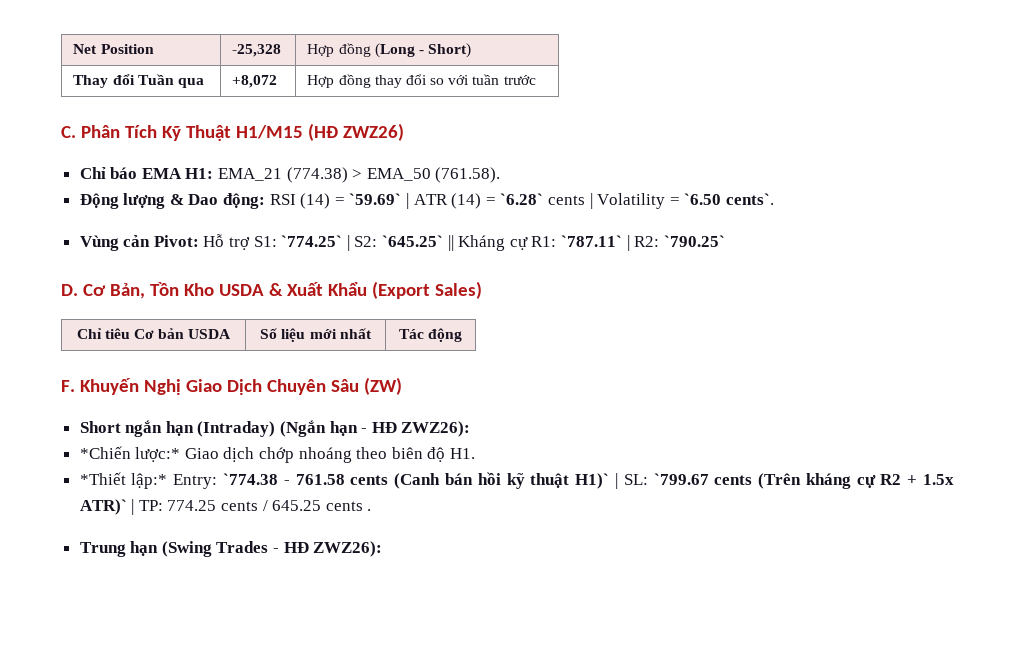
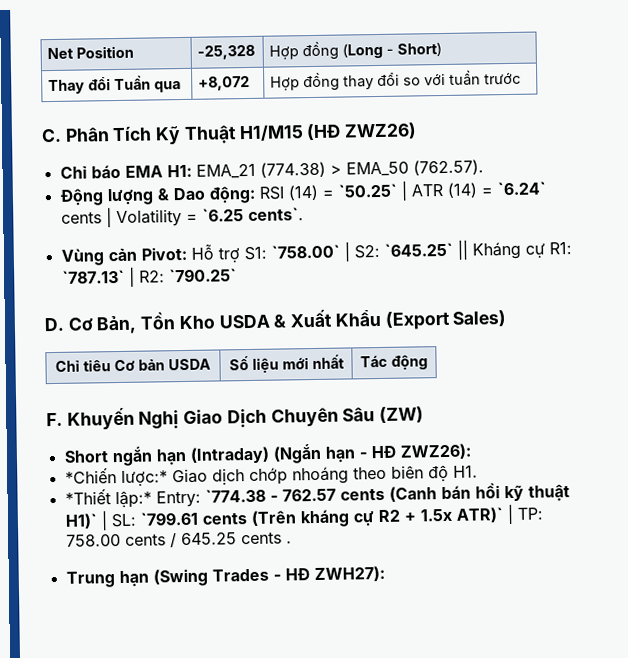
[435,167,501,183] (761.58). -> [412,159,484,176] (762.57).
[349,193,402,205] `59.69` -> [337,183,397,198] `50.25`
[500,193,544,205] `6.28` -> [496,181,546,196] `6.24`
[684,193,722,205] `6.50 -> [201,208,244,222] `6.25
[281,235,343,247] `774.25` -> [270,244,340,259] `758.00`
[560,235,622,247] `787.11` -> [61,269,125,284] `787.13`
[295,474,345,485] 761.58 -> [281,488,336,502] 762.57
[653,473,709,485] `799.67 -> [139,511,198,526] `799.61
[167,500,217,511] 774.25 -> [65,534,121,547] 758.00
[313,541,383,557] ZWZ26): -> [313,565,385,583] ZWH27):

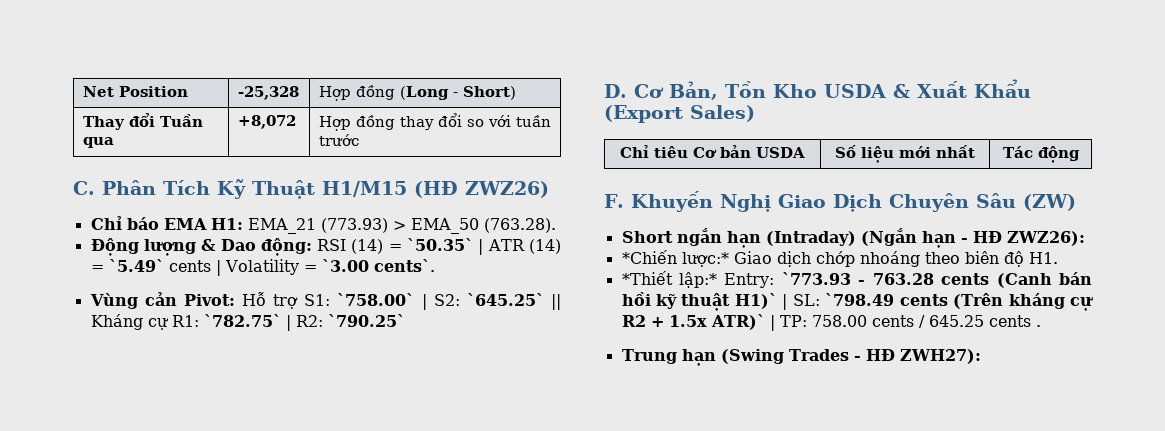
[259,161,326,178] (774.38) -> [320,218,388,233] (773.93)
[412,159,484,176] (762.57). -> [483,218,556,233] (763.28).
[337,183,397,198] `50.25` -> [407,238,474,251] `50.35`
[496,181,546,196] `6.24` -> [108,259,164,272] `5.49`
[201,208,244,222] `6.25 -> [321,259,369,272] `3.00
[61,269,125,284] `787.13` -> [203,314,281,327] `782.75`
[204,488,336,503] `774.38 - 762.57 -> [781,272,934,285] `773.93 - 763.28
[139,511,198,526] `799.61 -> [825,293,895,306] `798.49

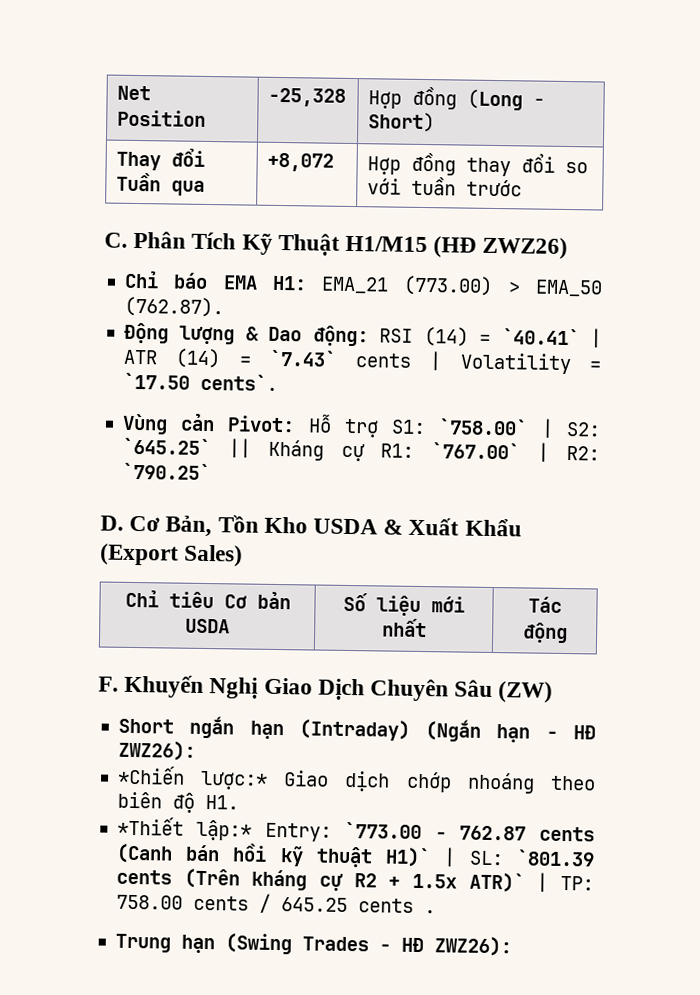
[320,218,388,233] (773.93) -> [403,275,494,296] (773.00)
[483,218,556,233] (763.28). -> [123,296,224,318] (762.87).
[407,238,474,251] `50.35` -> [501,328,580,346] `40.41`
[108,259,164,272] `5.49` -> [269,349,338,367] `7.43`
[321,259,369,272] `3.00 -> [122,372,190,390] `17.50
[203,314,281,327] `782.75` -> [431,442,521,460] `767.00`
[781,272,934,285] `773.93 - 763.28 -> [344,821,527,841] `773.00 - 762.87
[825,293,895,306] `798.49 -> [516,849,595,867] `801.39
[899,349,981,364] ZWH27): -> [433,936,512,957] ZWZ26):

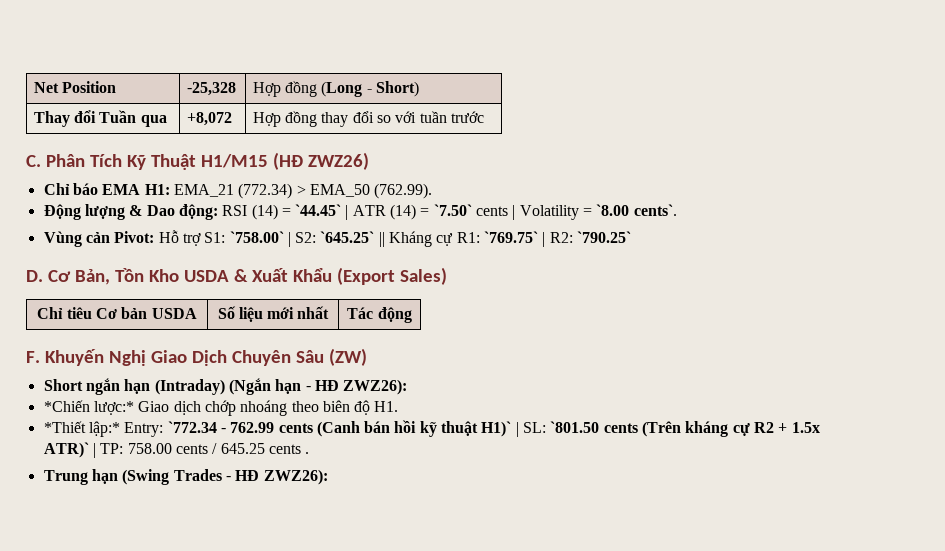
[403,275,494,296] (773.00) -> [238,183,293,199] (772.34)
[123,296,224,318] (762.87). -> [374,183,433,199] (762.99).
[501,328,580,346] `40.41` -> [295,204,342,216] `44.45`
[269,349,338,367] `7.43` -> [433,204,472,216] `7.50`
[122,372,190,390] `17.50 -> [596,204,630,216] `8.00
[431,442,521,460] `767.00` -> [484,231,539,243] `769.75`
[344,821,527,841] `773.00 - 762.87 -> [167,421,275,433] `772.34 - 762.99
[516,849,595,867] `801.39 -> [550,421,600,433] `801.50

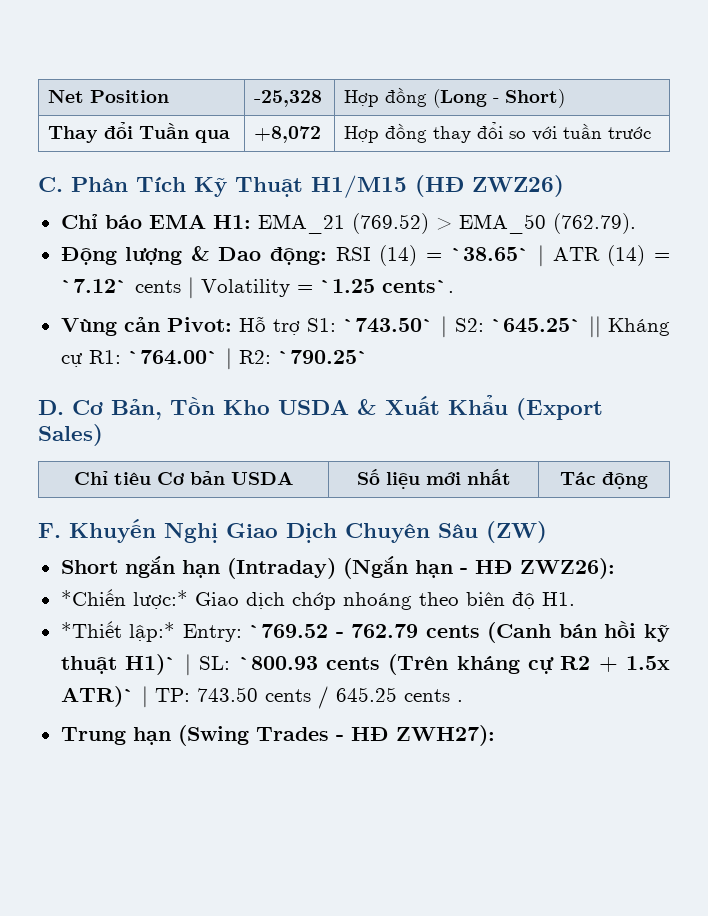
[238,183,293,199] (772.34) -> [351,213,429,234] (769.52)
[374,183,433,199] (762.99). -> [552,213,636,234] (762.79).
[295,204,342,216] `44.45` -> [450,247,530,261] `38.65`
[433,204,472,216] `7.50` -> [60,279,128,293] `7.12`
[596,204,630,216] `8.00 -> [319,279,375,293] `1.25
[229,231,284,243] `758.00` -> [343,318,435,333] `743.50`
[484,231,539,243] `769.75` -> [127,350,219,365] `764.00`
[167,421,275,433] `772.34 - 762.99 -> [249,624,419,638] `769.52 - 762.79
[550,421,600,433] `801.50 -> [238,656,318,670] `800.93
[127,443,172,454] 758.00 -> [196,687,258,702] 743.50
[263,469,328,485] ZWZ26): -> [395,725,495,746] ZWH27):

